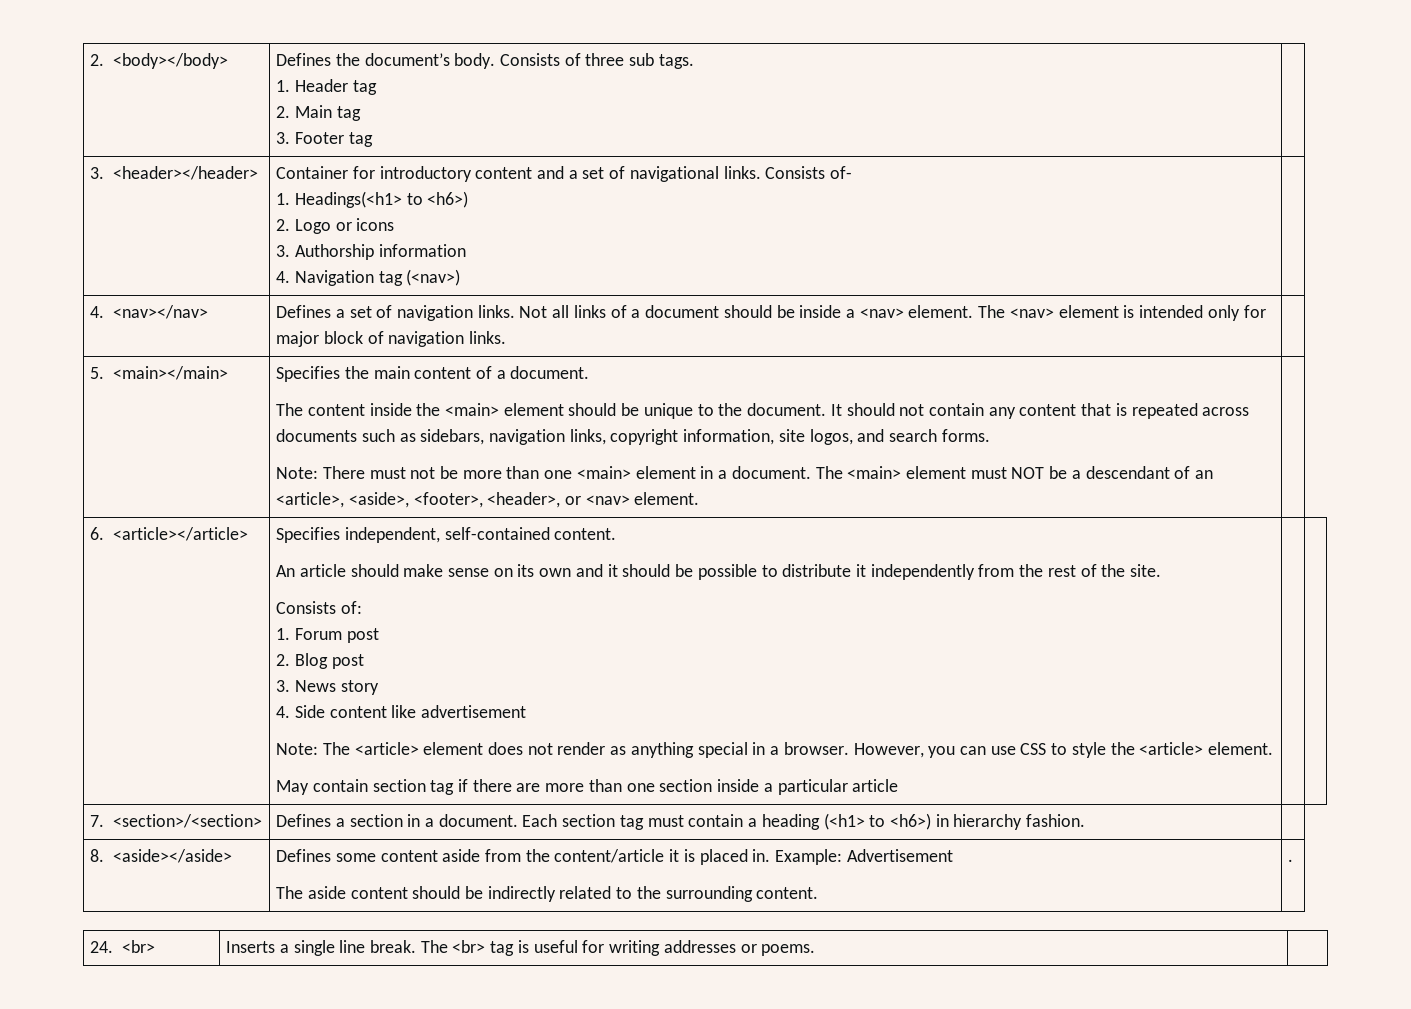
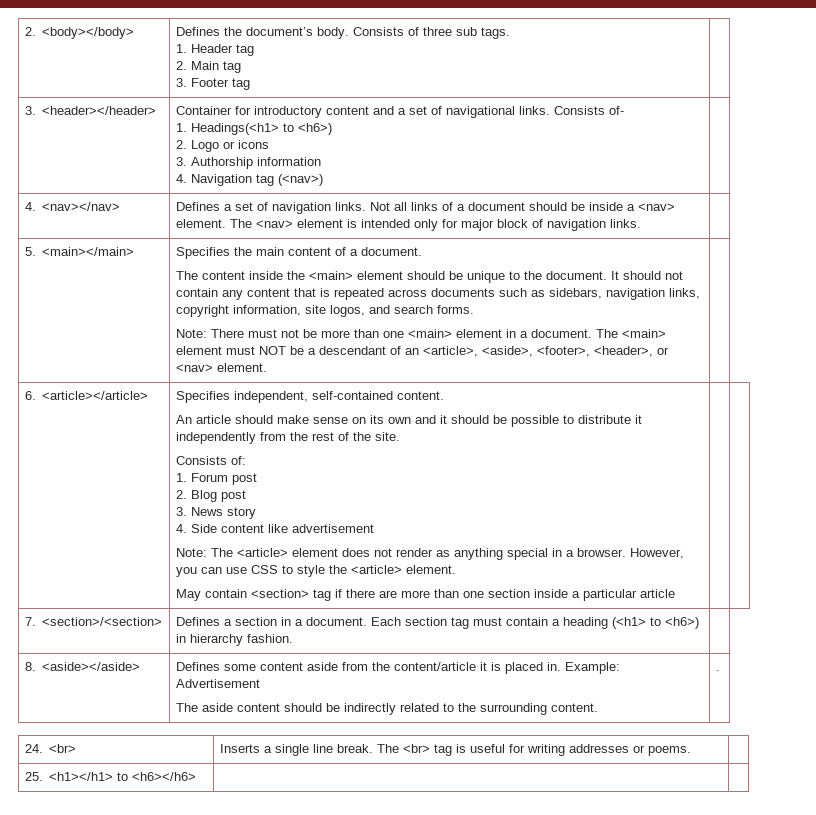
[372,779,426,792] section -> [250,589,309,598] <section>
(816, 950) none -> [24,772,197,781] // 25. <h1></h1> to <h6></h6> | |

